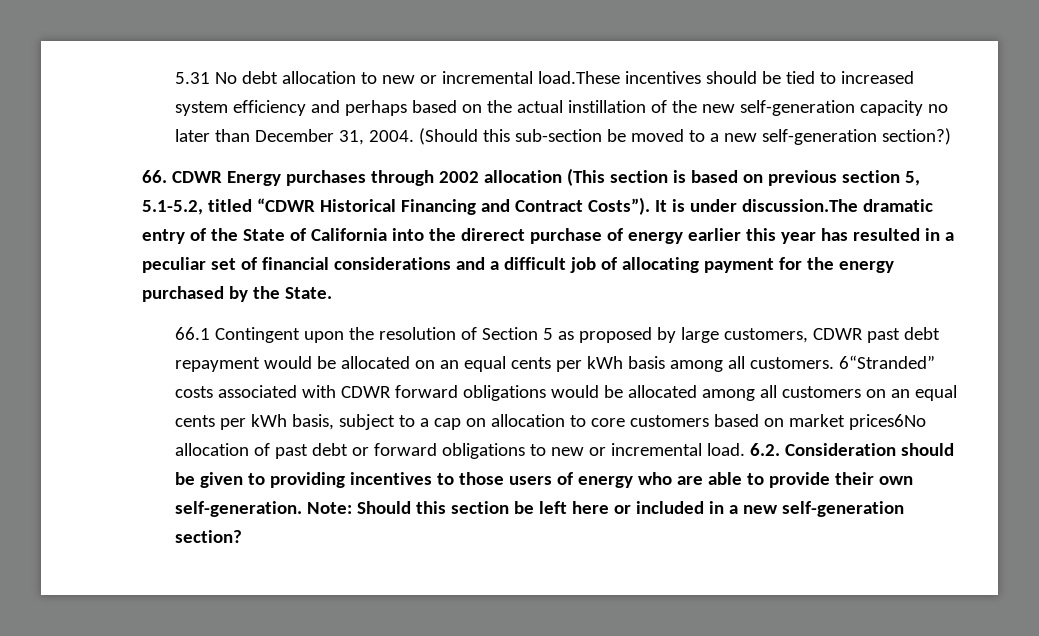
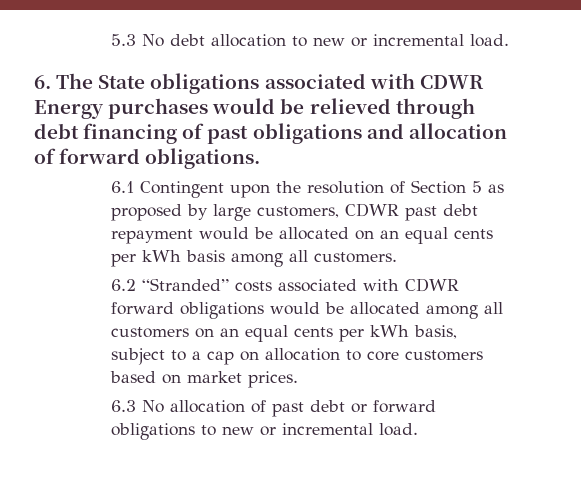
[174,72,210,84] 5.31 -> [111,34,137,46] 5.3
[537,71,914,84] [174,100,948,116] [174,128,951,145] [142,168,921,186] [142,197,934,215] [142,228,955,244] [142,257,895,273] [142,286,333,302] [174,327,210,340] load.These incentives should be tied to increased system efficiency and perhaps based on the actual instillation of the new self-generation capacity no later than December 31, 2004. (Should this sub-section be moved to a new self-generation section?) // 66. CDWR Energy purchases through 2002 allocation (This section is based on previous section 5, 5.1-5.2, titled “CDWR Historical Financing and Contract Costs”). It is under discussion.The dramatic entry of the State of California into the direrect purchase of energy earlier this year has resulted in a peculiar set of financial considerations and a difficult job of allocating payment for the energy purchased by the State. // 66.1 -> [470,34,510,47] [34,73,484,94] [34,98,475,119] [34,123,507,144] [34,148,261,169] [111,181,135,193] load. // 6. The State obligations associated with CDWR Energy purchases would be relieved through debt financing of past obligations and allocation of forward obligations. // 6.1
[838,355,935,369] 6“Stranded” -> [111,278,230,291] // 6.2 “Stranded”
[848,414,926,430] prices6No -> [248,371,299,388] [111,400,165,413] prices. // 6.3 No
[749,443,954,456] [174,472,913,488] [174,501,904,517] [174,530,242,543] 6.2. Consideration should be given to providing incentives to those users of energy who are able to provide their own self-generation. Note: Should this section be left here or included in a new self-generation section? -> (419, 429) none

